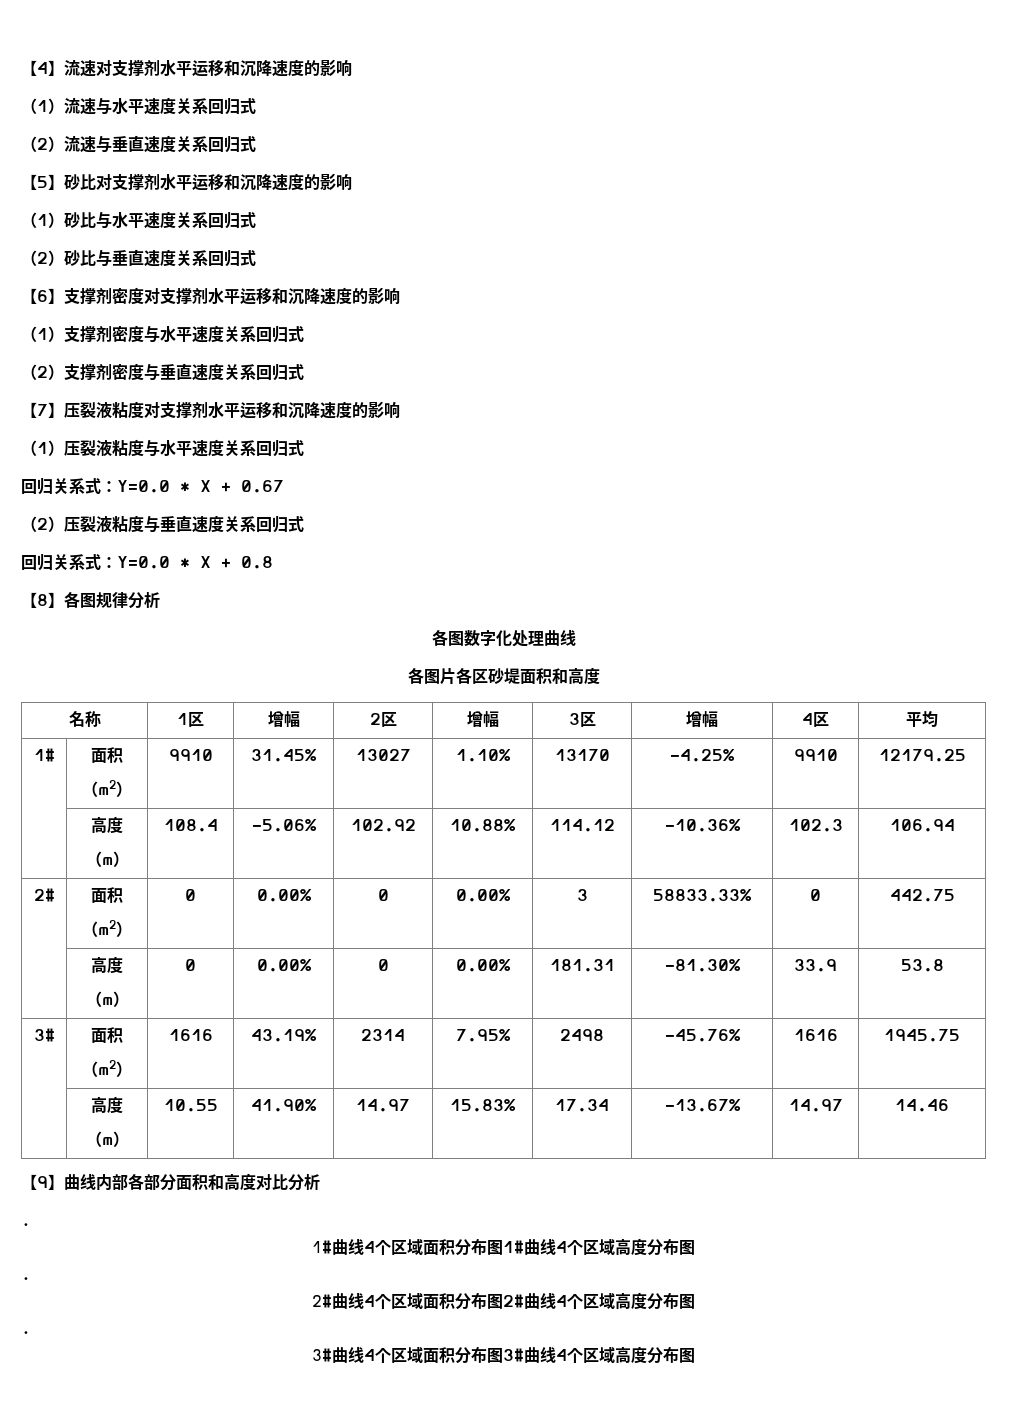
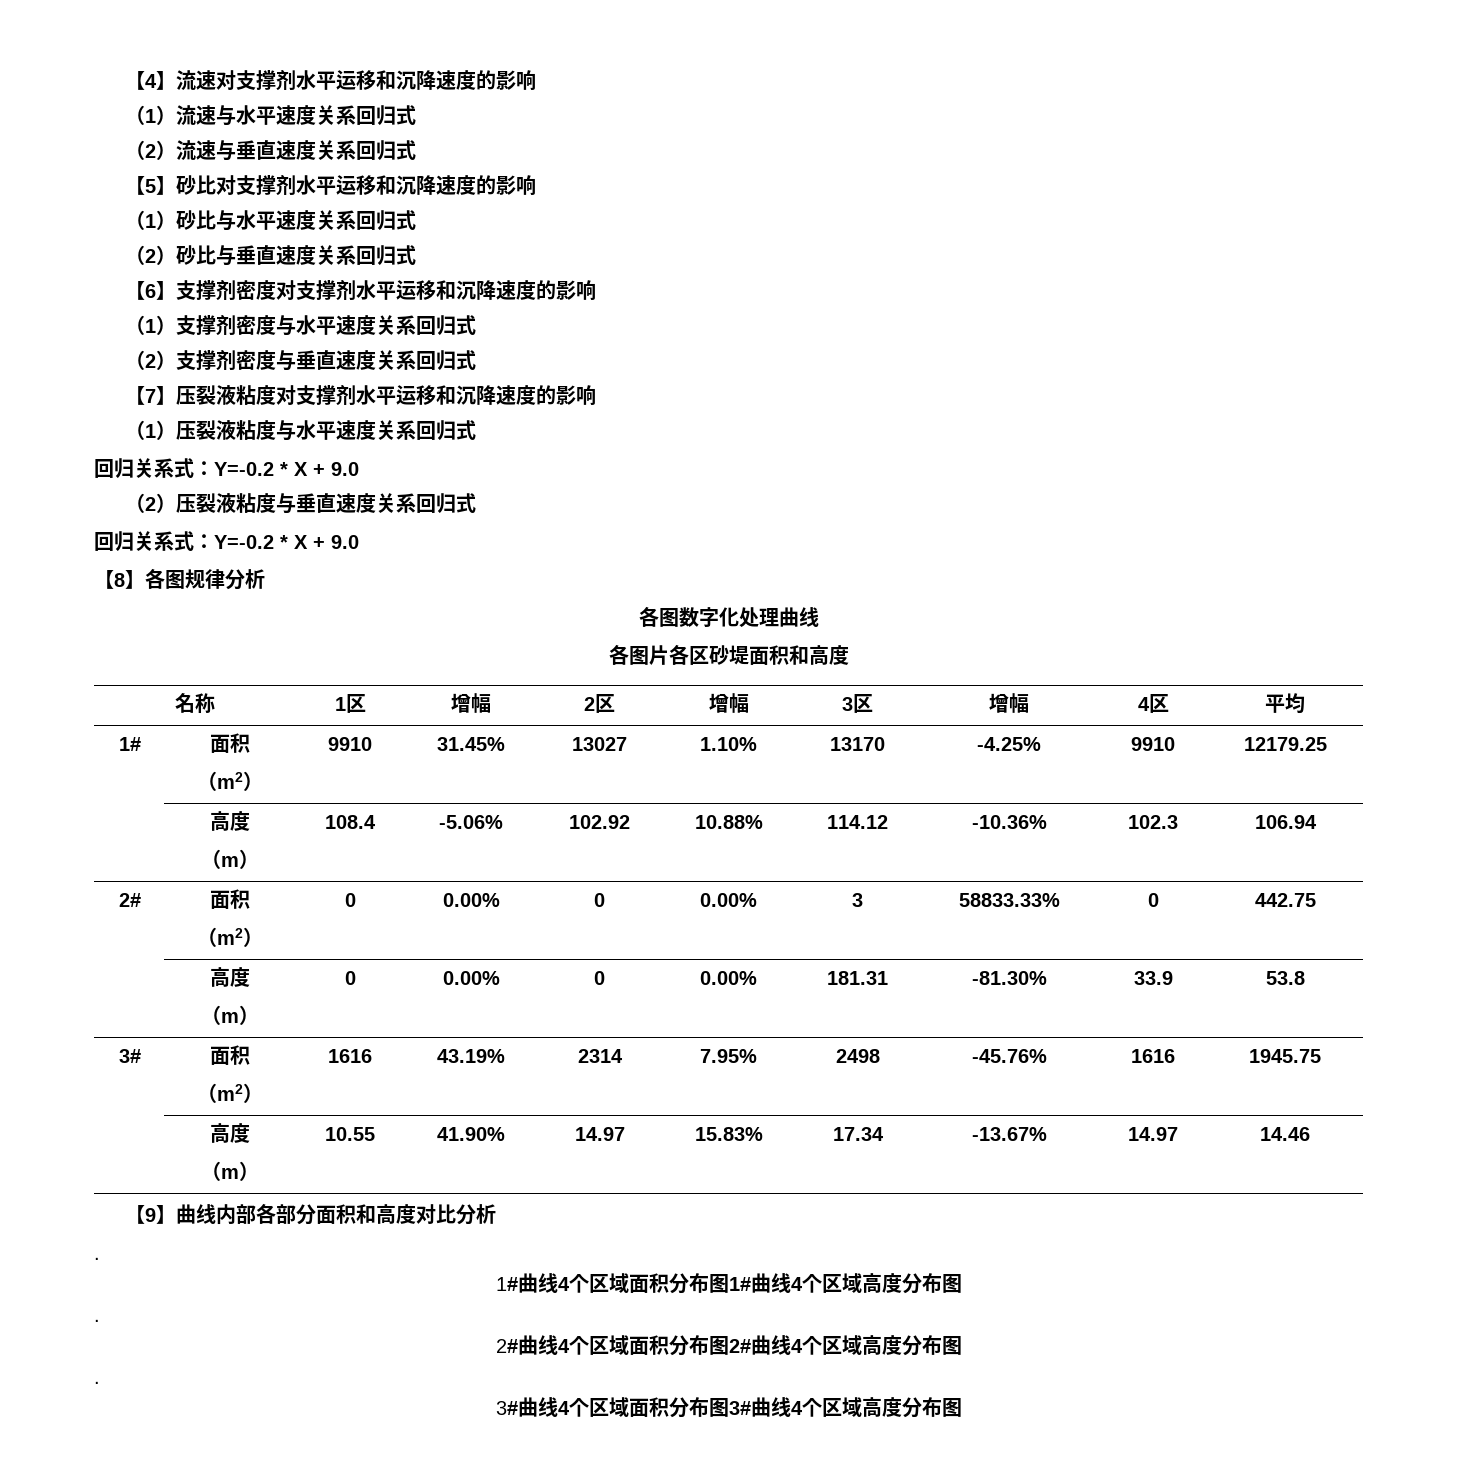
[117,480,284,493] Y=0.0 * X + 0.67 -> [214,462,359,476] Y=-0.2 * X + 9.0
[117,556,273,569] Y=0.0 * X + 0.8 -> [214,535,359,549] Y=-0.2 * X + 9.0

